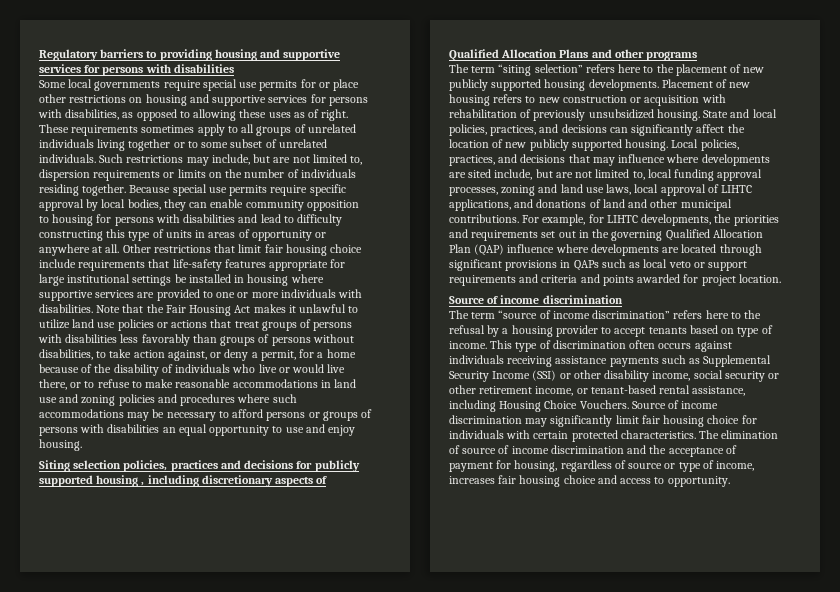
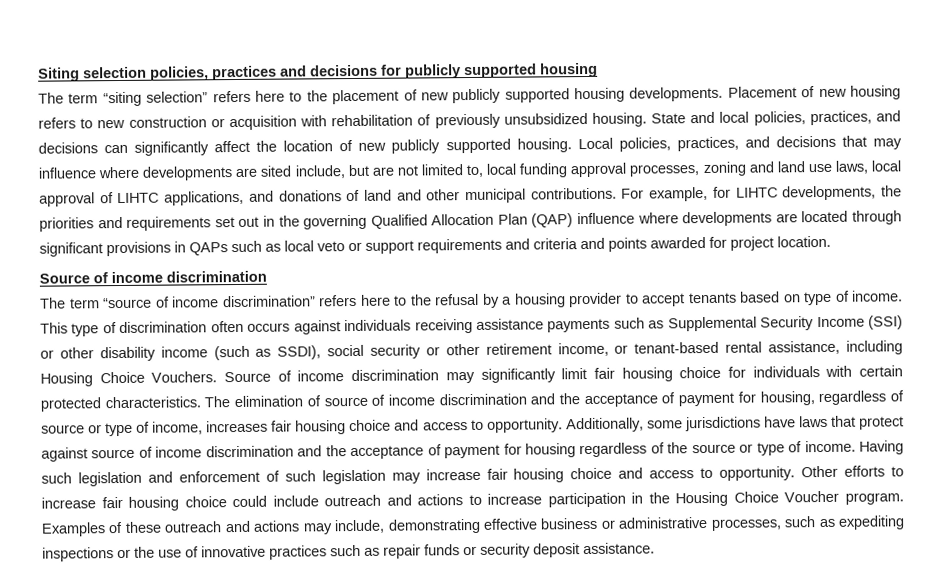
[39,49,341,61] [39,64,234,76] [39,79,360,91] [39,94,368,106] [38,109,349,121] [39,124,356,136] [39,139,327,151] [39,154,363,166] [39,169,356,181] [39,184,346,196] [39,199,359,211] [39,214,343,226] [39,229,327,241] [39,244,363,256] [39,259,346,271] [39,274,324,286] [39,289,363,301] [39,304,359,316] [39,319,353,331] [38,334,354,346] [39,349,356,361] [39,364,346,376] [39,379,357,390] [39,394,297,406] [39,409,373,421] [39,424,356,436] [39,439,82,451] Regulatory barriers to providing housing and supportive services for persons with disabilities // Some local governments require special use permits for or place other restrictions on housing and supportive services for persons with disabilities, as opposed to allowing these uses as of right. These requirements sometimes apply to all groups of unrelated individuals living together or to some subset of unrelated individuals. Such restrictions may include, but are not limited to, dispersion requirements or limits on the number of individuals residing together. Because special use permits require specific approval by local bodies, they can enable community opposition to housing for persons with disabilities and lead to difficulty constructing this type of units in areas of opportunity or anywhere at all. Other restrictions that limit fair housing choice include requirements that life-safety features appropriate for large institutional settings be installed in housing where supportive services are provided to one or more individuals with disabilities. Note that the Fair Housing Act makes it unlawful to utilize land use policies or actions that treat groups of persons with disabilities less favorably than groups of persons without disabilities, to take action against, or deny a permit, for a home because of the disability of individuals who live or would live there, or to refuse to make reasonable accommodations in land use and zoning policies and procedures where such accommodations may be necessary to afford persons or groups of persons with disabilities an equal opportunity to use and enjoy housing. // -> (38, 74) none
[141,475,328,487] [449,49,698,61] , including discretionary aspects of Qualified Allocation Plans and other programs -> (598, 70) none
[652,371,691,381] income, -> [160,345,322,361] income (such as SSDI),
(730, 481) none -> [565,415,905,433] [41,440,905,462] [41,465,905,487] [41,490,904,511] [41,515,905,537] [42,542,655,562] Additionally, some jurisdictions have laws that protect against source of income discrimination and the acceptance of payment for housing regardless of the source or type of income. Having such legislation and enforcement of such legislation may increase fair housing choice and access to opportunity. Other efforts to increase fair housing choice could include outreach and actions to increase participation in the Housing Choice Voucher program. Examples of these outreach and actions may include, demonstrating effective business or administrative processes, such as expediting inspections or the use of innovative practices such as repair funds or security deposit assistance.

